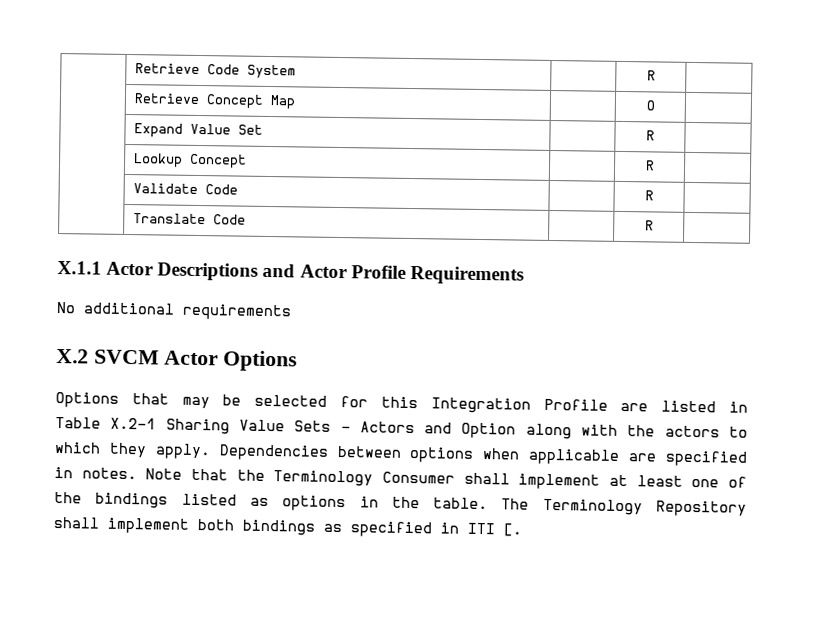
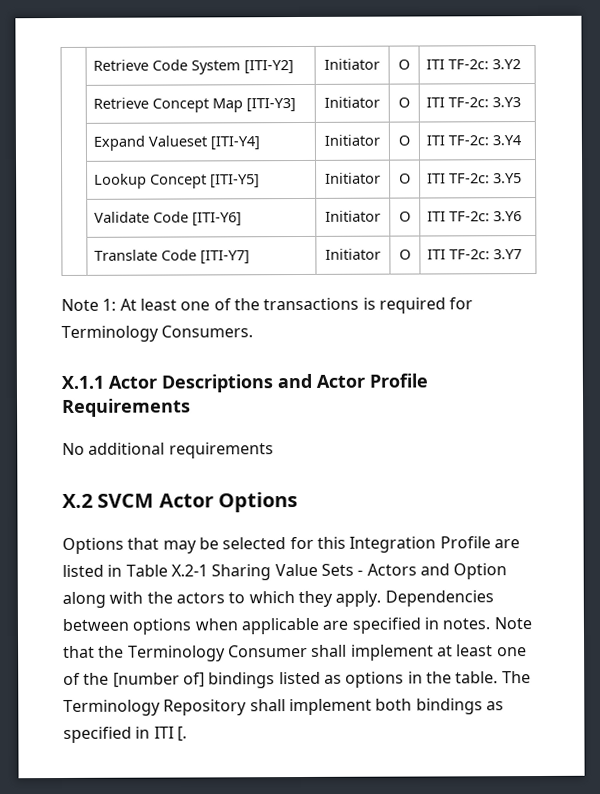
[646,70,656,81] | | R | -> [244,60,295,75] [324,58,380,70] [398,59,410,70] [426,59,522,70] [ITI-Y2] | Initiator | O | ITI TF-2c: 3.Y2
[645,100,655,111] [133,123,263,138] [645,130,655,141] [132,153,247,169] [644,160,655,171] [132,183,238,195] [644,190,654,201] [132,213,246,225] [644,220,654,231] | | O | // | Expand Value Set | | R | // | Lookup Concept | | R | // | Validate Code | | R | // | Translate Code | | R | -> [246,98,297,113] [324,96,380,108] [398,97,410,108] [426,97,522,108] [93,135,261,151] [324,134,380,146] [398,135,410,146] [426,135,522,146] [94,173,261,189] [325,172,381,184] [399,173,411,184] [427,173,523,184] [94,211,243,227] [325,210,381,222] [399,211,411,222] [427,211,523,222] [94,249,251,265] [325,248,381,260] [399,249,411,260] [427,249,523,260] [61,297,474,314] [61,325,254,342] [ITI-Y3] | Initiator | O | ITI TF-2c: 3.Y3 // | Expand Valueset [ITI-Y4] | Initiator | O | ITI TF-2c: 3.Y4 // | Lookup Concept [ITI-Y5] | Initiator | O | ITI TF-2c: 3.Y5 // | Validate Code [ITI-Y6] | Initiator | O | ITI TF-2c: 3.Y6 // | Translate Code [ITI-Y7] | Initiator | O | ITI TF-2c: 3.Y7 // Note 1: At least one of the transactions is required for Terminology Consumers.
(82, 497) none -> [112,672,205,688] [number of]

